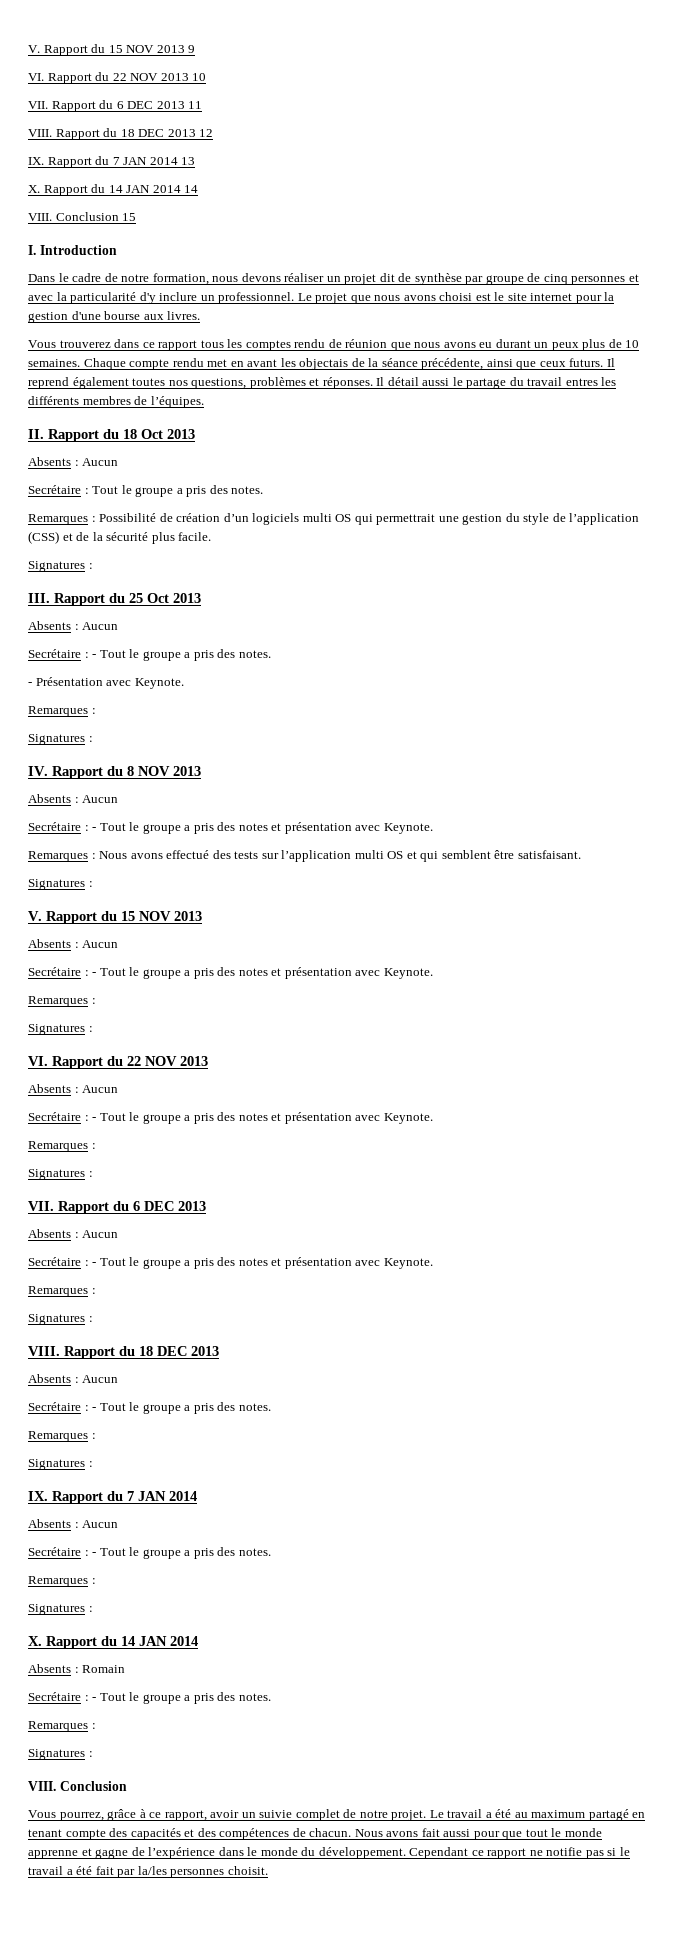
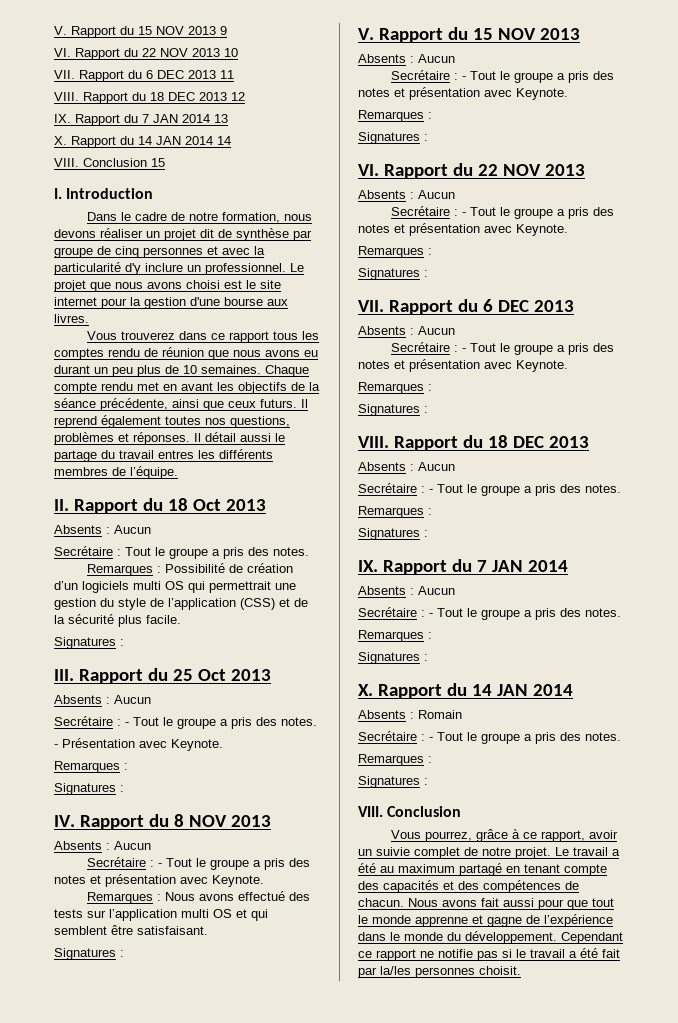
[551,342,579,351] peux -> [112,367,133,377] peu
[299,358,349,370] objectais -> [238,382,287,394] objectifs
[150,396,204,408] l’équipes. -> [130,466,178,479] l’équipe.

